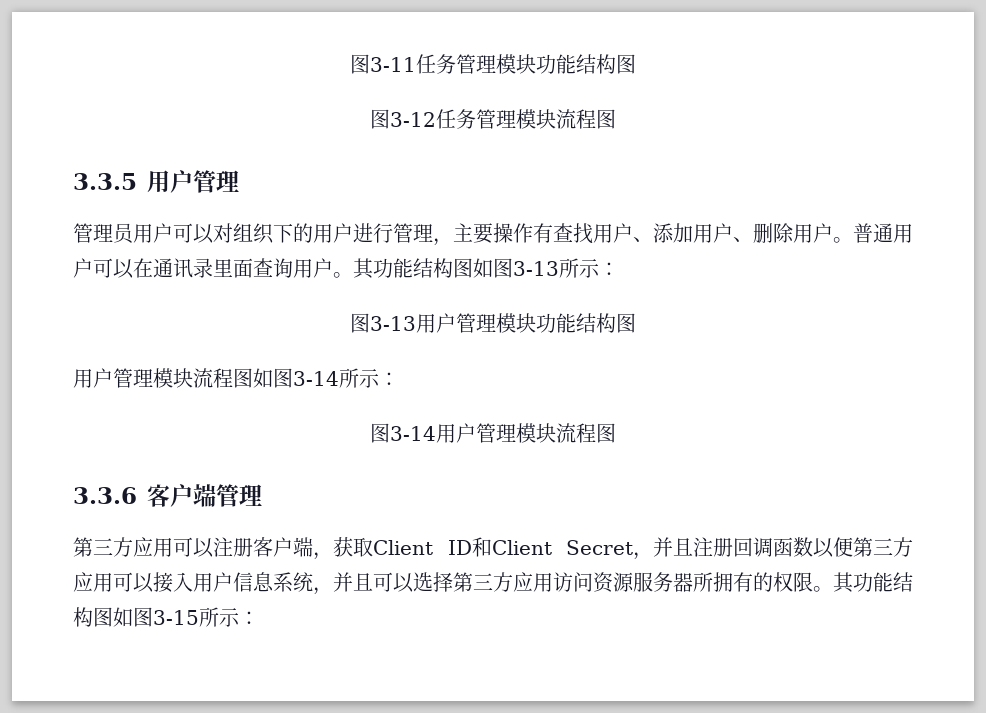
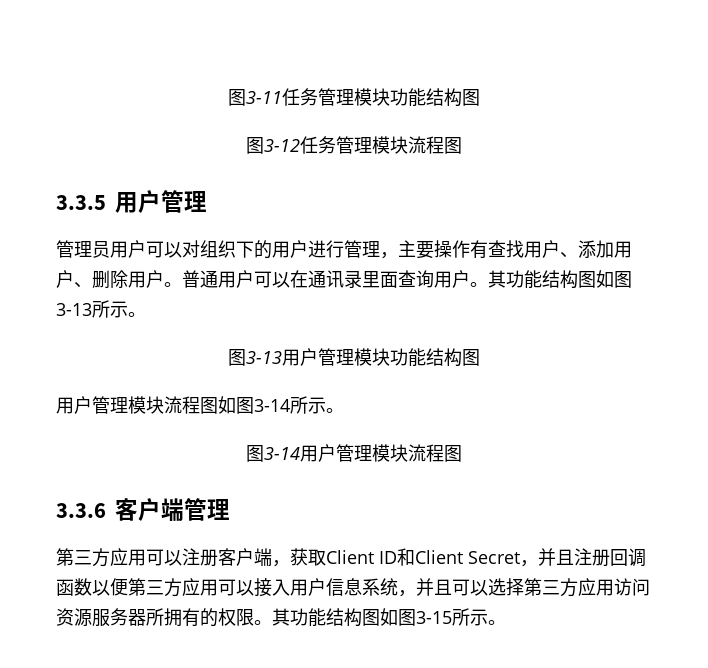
[599,262,619,276] ： -> [128,312,146,317] 。
[379,372,399,386] ： -> [326,408,344,413] 。
[239,611,259,625] ： -> [488,620,506,625] 。

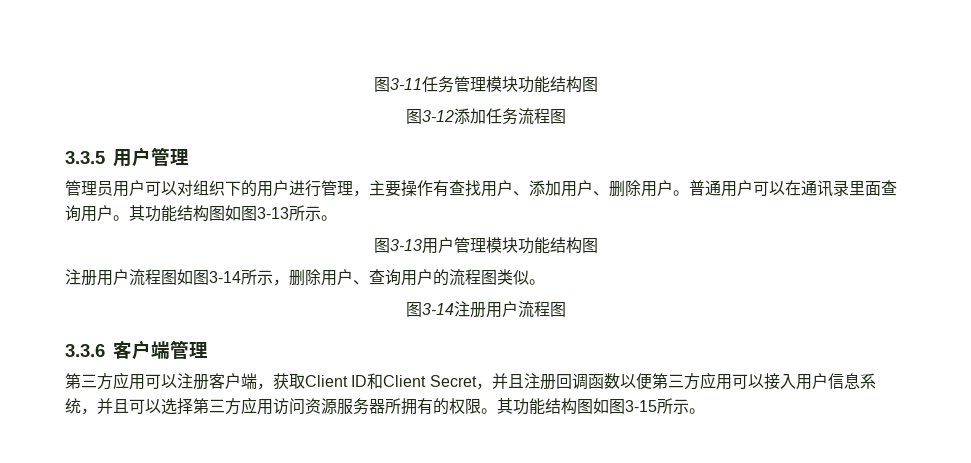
[300,136,408,154] 任务管理模块 -> [453,108,518,125] 添加任务
[56,396,164,414] 用户管理模块 -> [65,269,129,286] 注册用户
(326, 405) none -> [273,269,529,286] ，删除用户、查询用户的流程图类似
[300,444,408,462] 用户管理模块 -> [453,301,518,318] 注册用户

